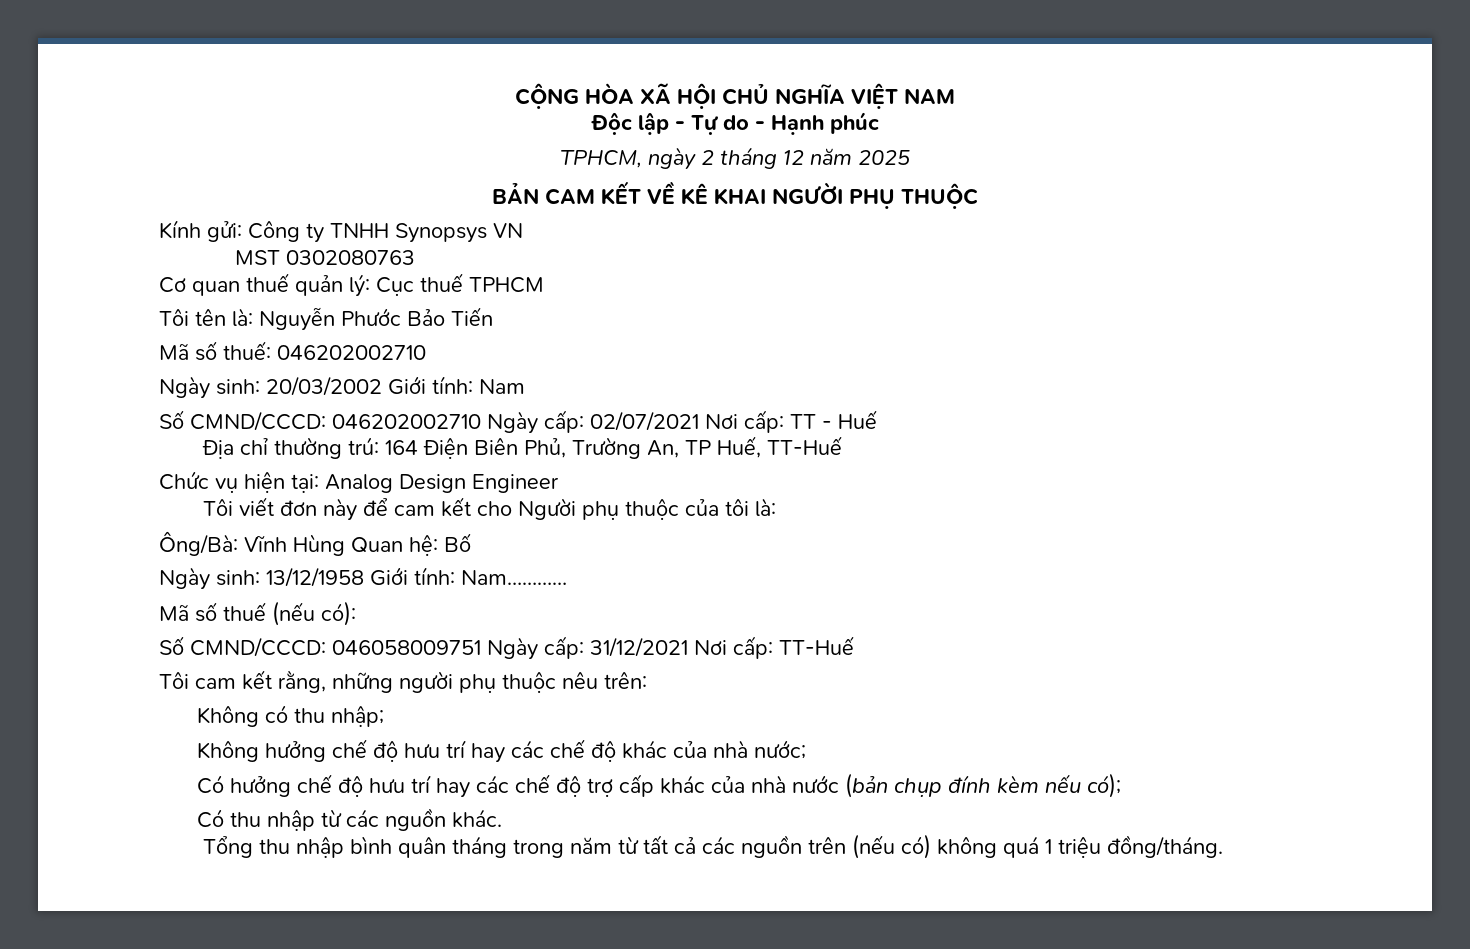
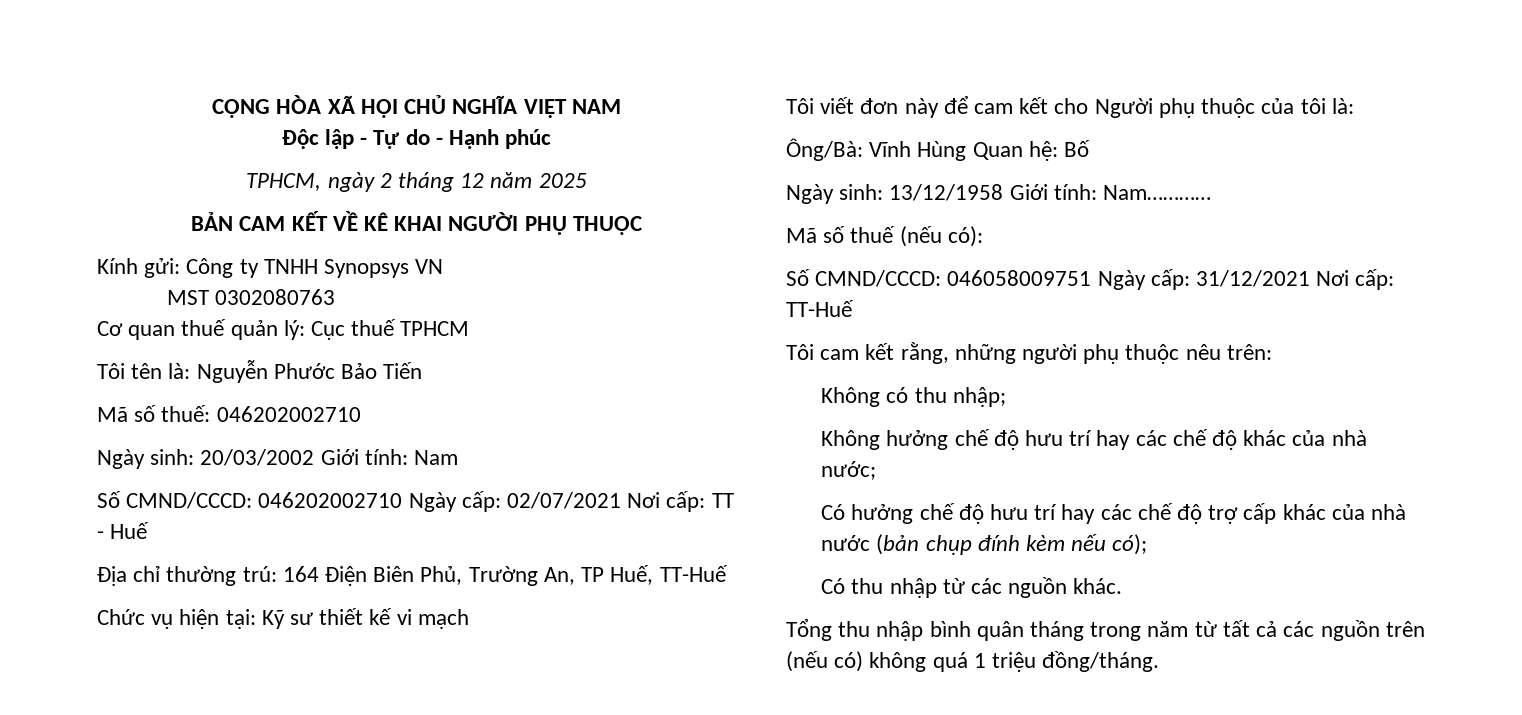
[325,474,559,493] Analog Design Engineer -> [261,608,469,629] Kỹ sư thiết kế vi mạch

